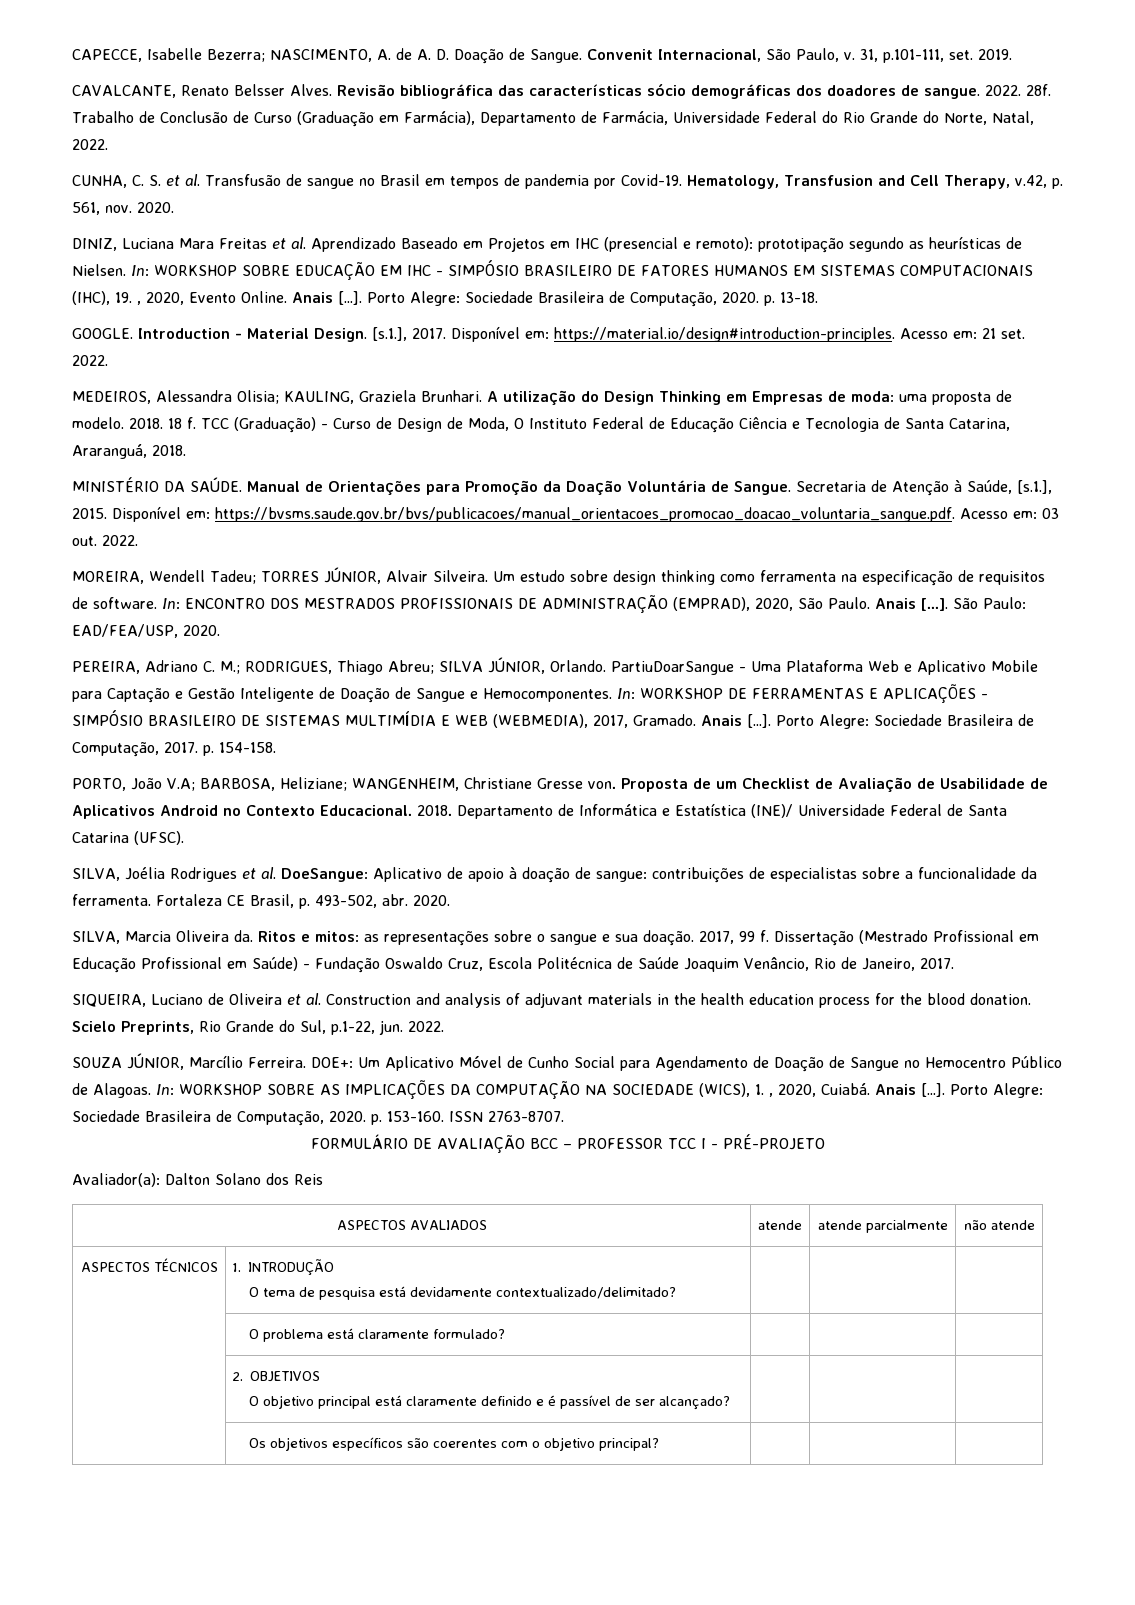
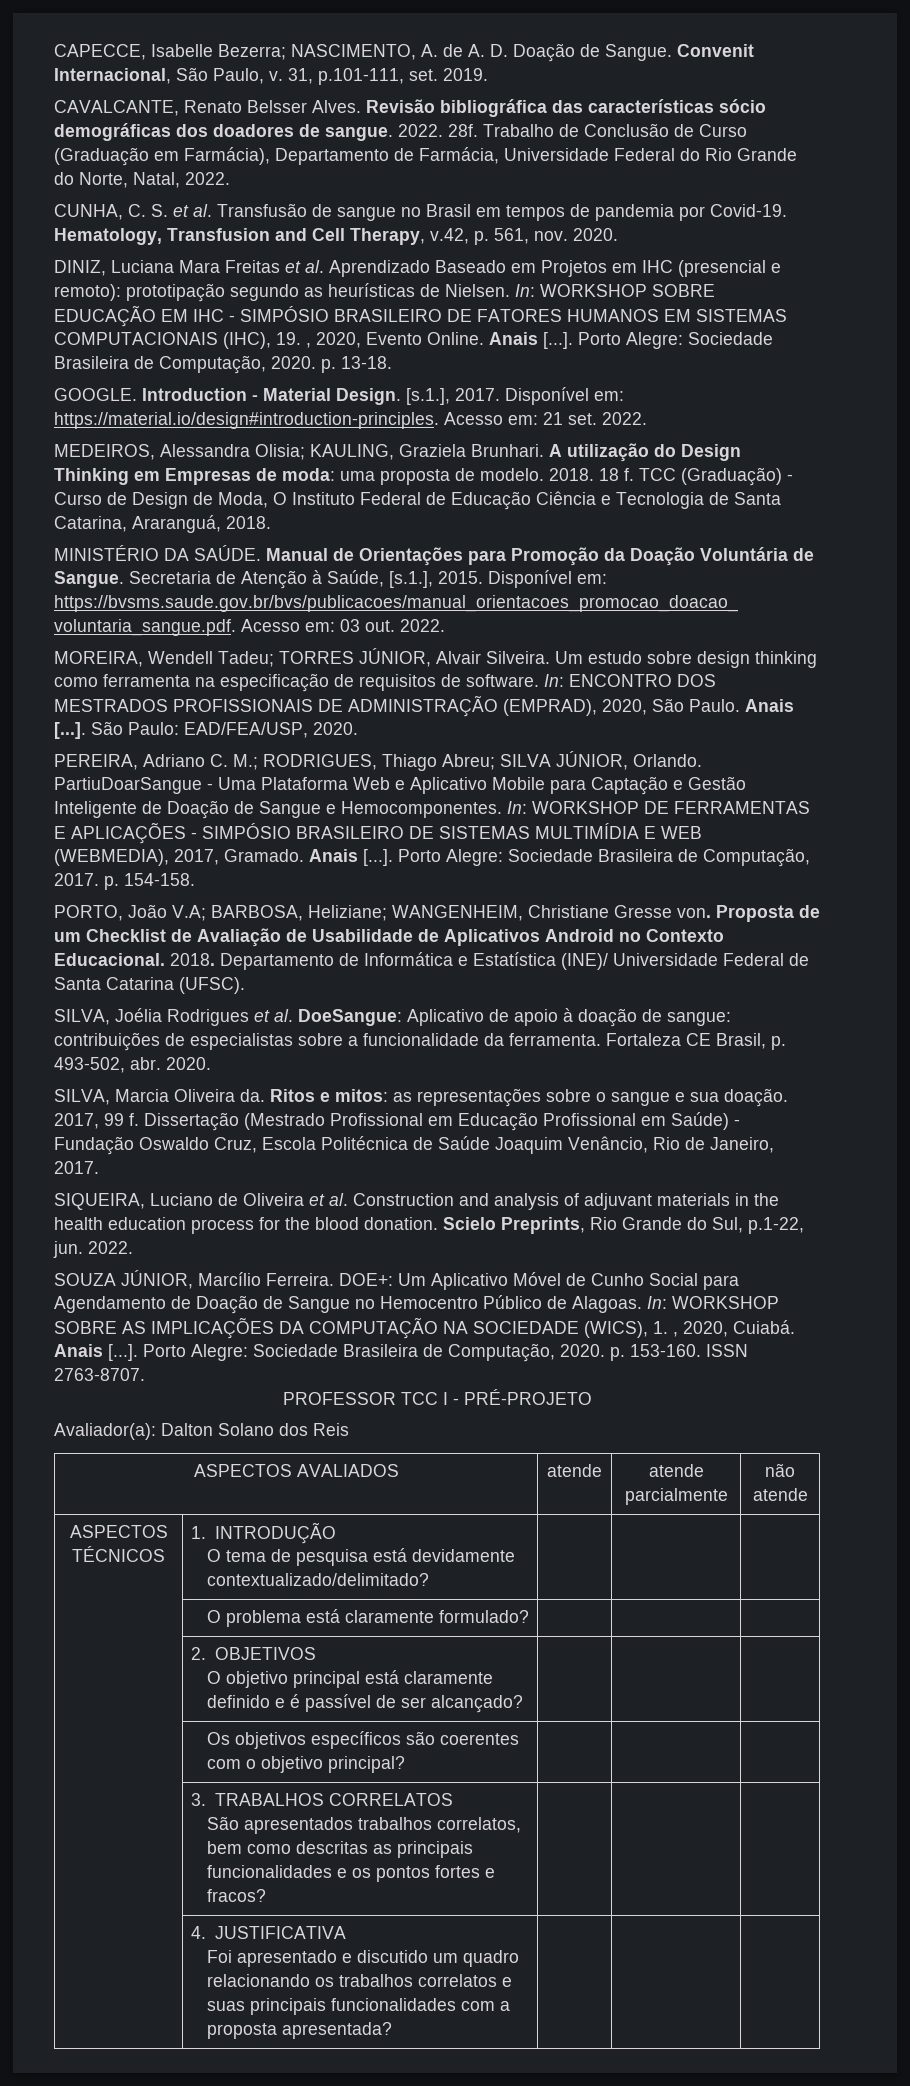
[310,1134,572,1153] FORMULÁRIO DE AVALIAÇÃO BCC – -> (145, 1374) none
(660, 1444) none -> [191,1793,453,1806] [206,1816,521,1834] [206,1841,473,1858] [206,1865,495,1882] [206,1889,266,1902] [191,1926,346,1939] [206,1950,519,1967] [206,1974,512,1987] [206,1998,510,2015] [206,2022,392,2039] // | 3. TRABALHOS CORRELATOS // São apresentados trabalhos correlatos, bem como descritas as principais funcionalidades e os pontos fortes e fracos? | | | // | 4. JUSTIFICATIVA // Foi apresentado e discutido um quadro relacionando os trabalhos correlatos e suas principais funcionalidades com a proposta apresentada? | | |

